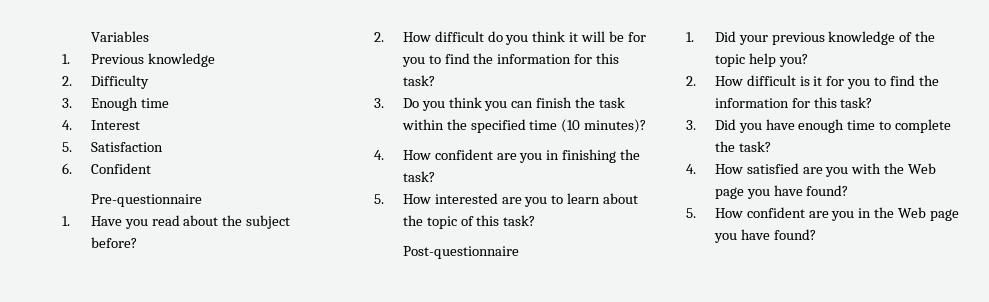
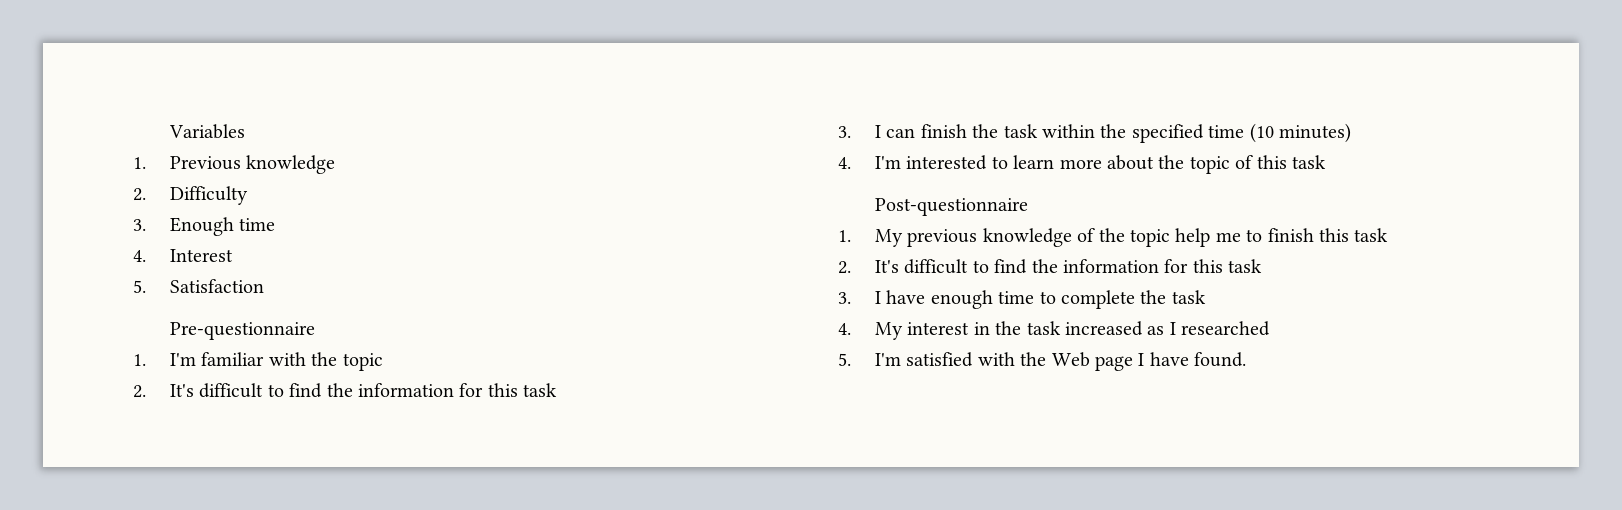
[62,163,151,174] // 6. Confident -> (265, 286) none
[90,215,291,229] [90,237,137,248] [374,31,647,45] [401,53,620,67] [402,75,435,86] [374,97,508,111] Have you read about the subject before? // 2. How difficult do you think it will be for you to find the information for this task? // 3. Do you think you -> [170,352,383,371] [133,383,558,398] [838,125,882,138] I'm familiar with the topic // 2. It's difficult to find the information for this task // 3. I
[584,119,647,133] [374,149,641,163] [402,171,435,182] [374,193,548,207] minutes)? // 4. How confident are you in finishing the task? // 5. How interested are you -> [1279,123,1352,143] [838,155,988,170] minutes) // 4. I'm interested
(601, 198) none -> [1059,159,1102,169] more
[503,215,536,226] task? -> [1292,155,1327,169] task
[714,31,768,45] Did your -> [875,229,904,247] My
[778,54,808,67] [686,75,940,89] [714,97,873,108] [686,119,762,133] you? // 2. How difficult is it for you to find the information for this task? // 3. Did you -> [1215,228,1389,242] [838,259,1263,274] [838,291,882,304] me to finish this task // 2. It's difficult to find the information for this task // 3. I
[738,141,771,152] [686,163,937,177] [714,185,849,199] [686,207,960,221] [713,229,816,243] task? // 4. How satisfied are you with the Web page you have found? // 5. How confident are you in the Web page you have found? -> [1171,290,1206,304] [838,321,1271,340] [838,352,1247,371] task // 4. My interest in the task increased as I researched // 5. I'm satisfied with the Web page I have found.

